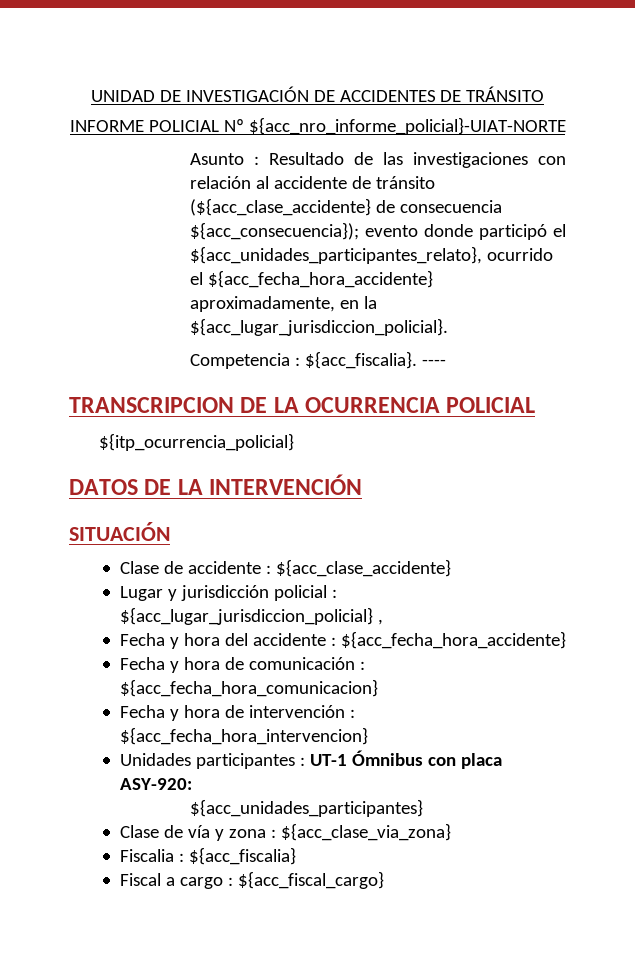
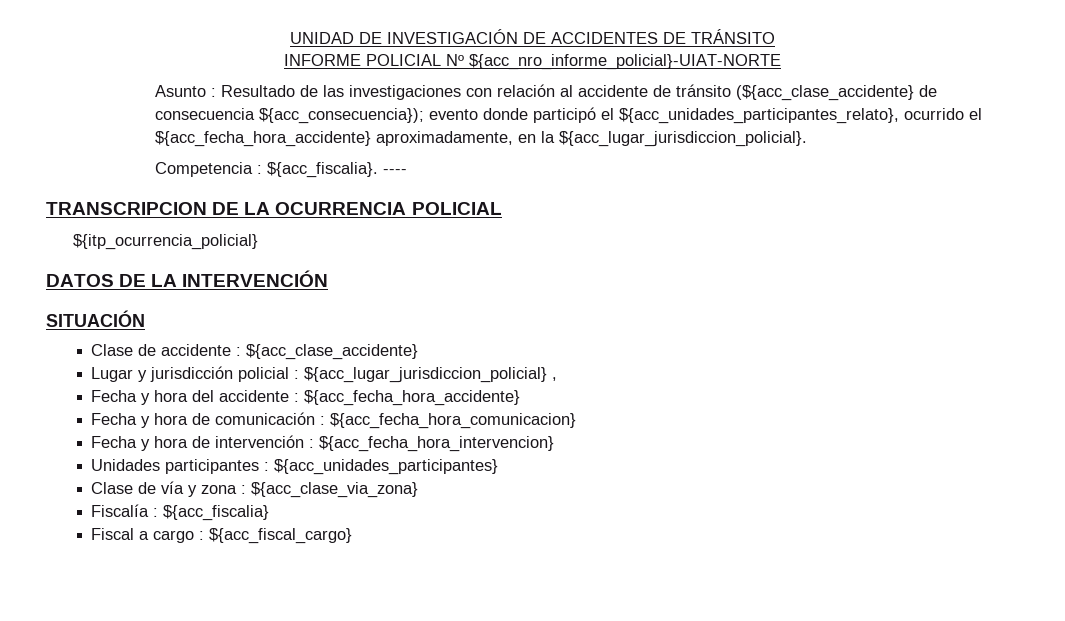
[309,750,502,769] [119,778,192,790] UT-1 Ómnibus con placa ASY-920: // -> (270, 466) none
[119,849,174,862] Fiscalia -> [91,504,150,517] Fiscalía

